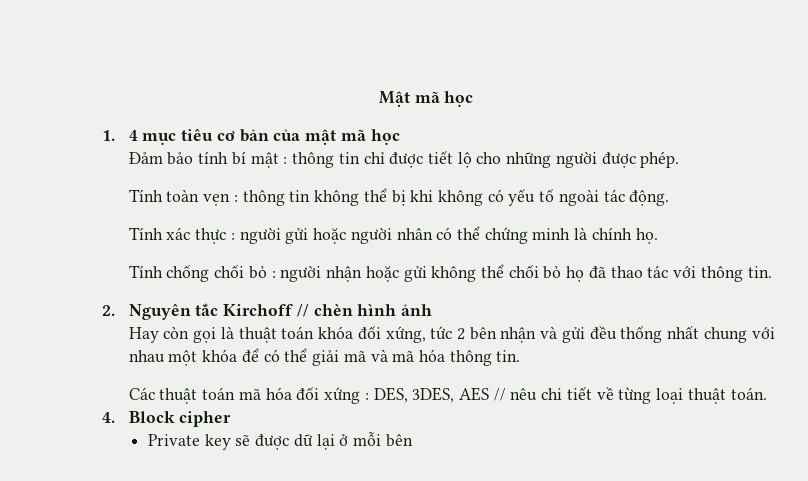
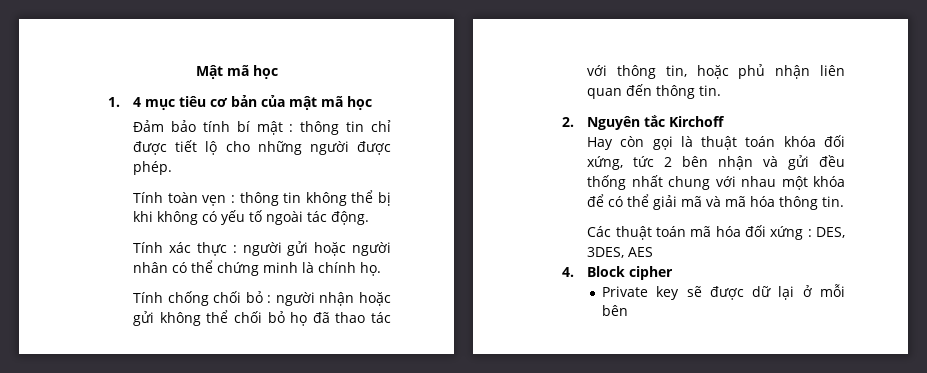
(743, 274) none -> [665,64,845,79] [587,84,696,99] tin, hoặc phủ nhận liên quan đến thông
[296,303,433,317] // chèn hình ảnh -> (726, 121) none
[493,387,767,404] // nêu chi tiết về từng loại thuật toán. -> (654, 252) none

